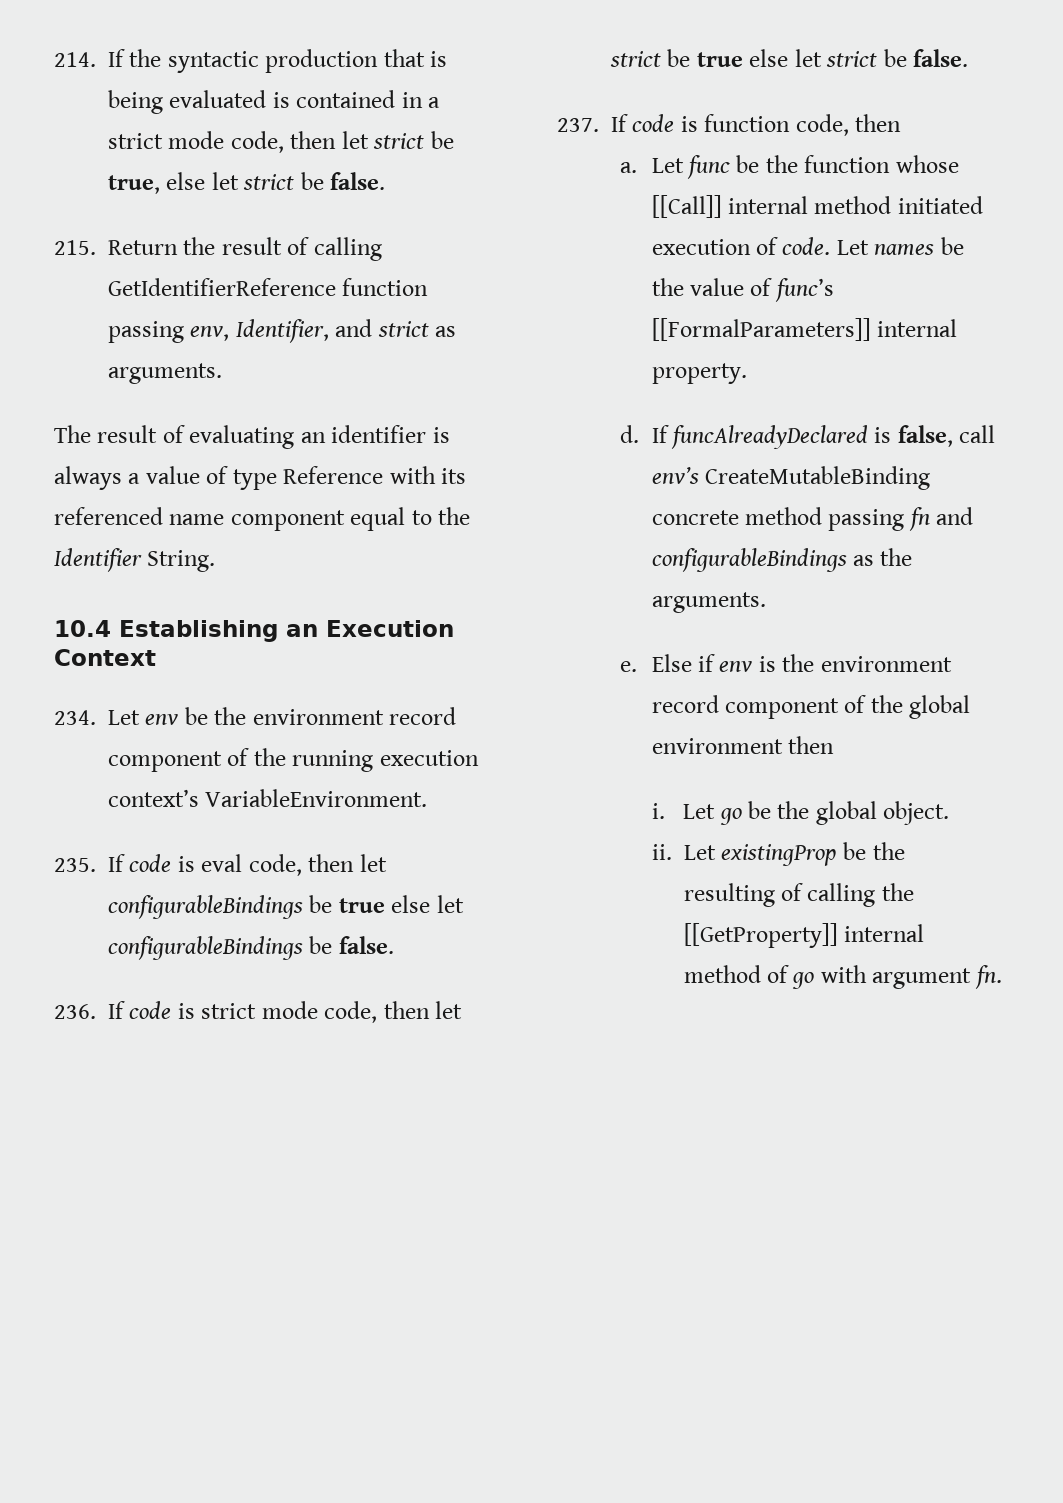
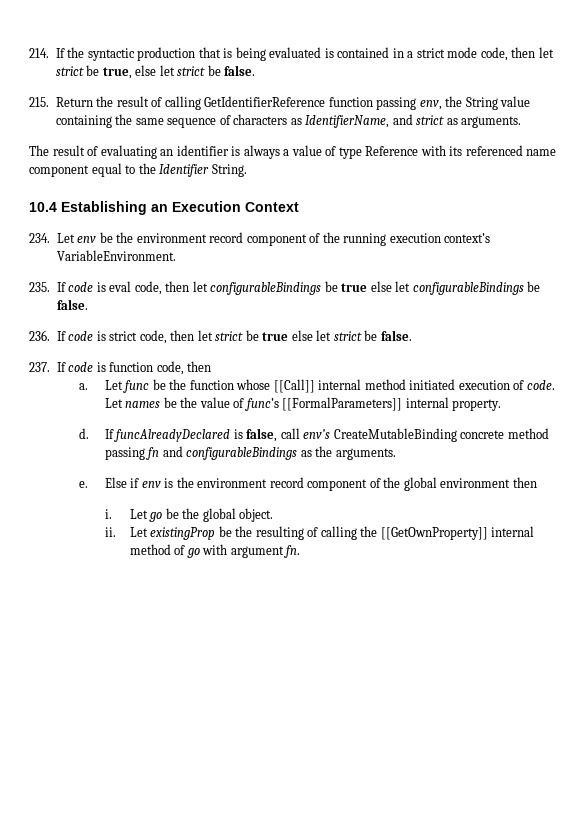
[235,319,329,343] Identifier, -> [445,96,531,110] [55,114,390,128] the String value containing the same sequence of characters as IdentifierName,
[261,1001,318,1019] mode -> (138, 336) none
[683,923,838,948] [[GetProperty]] -> [380,527,488,540] [[GetOwnProperty]]

